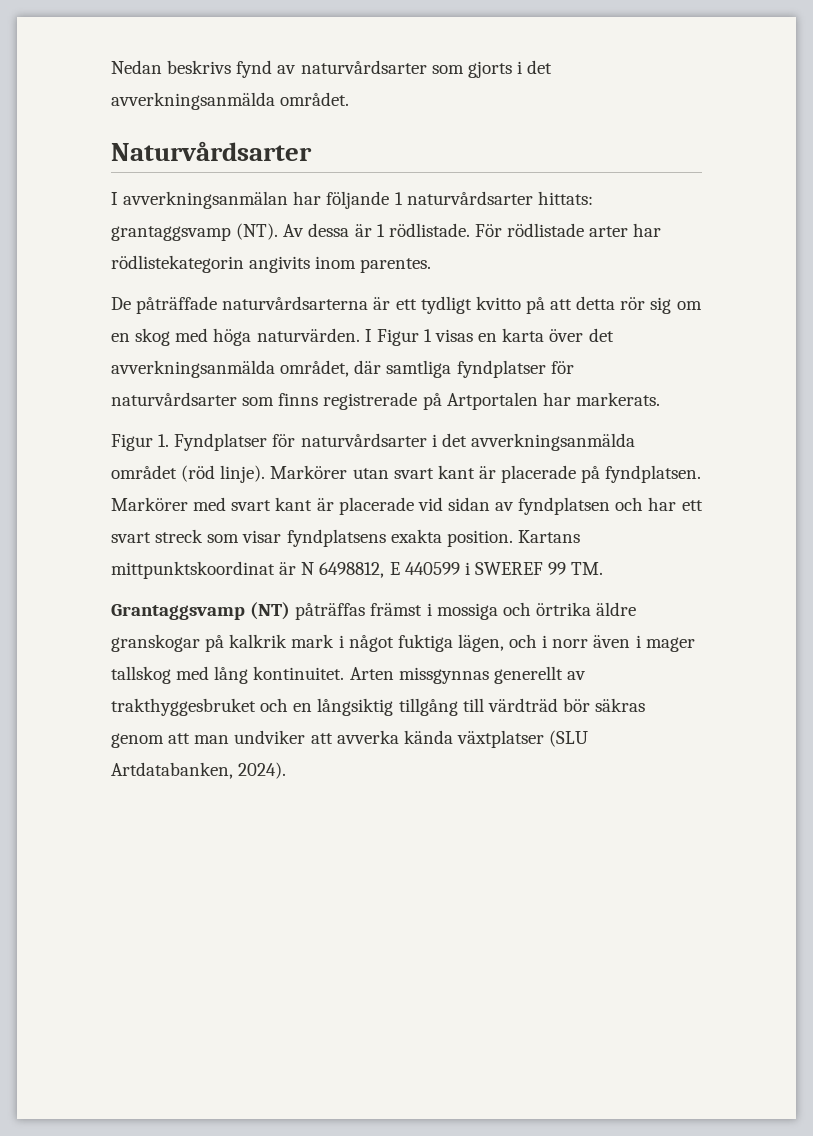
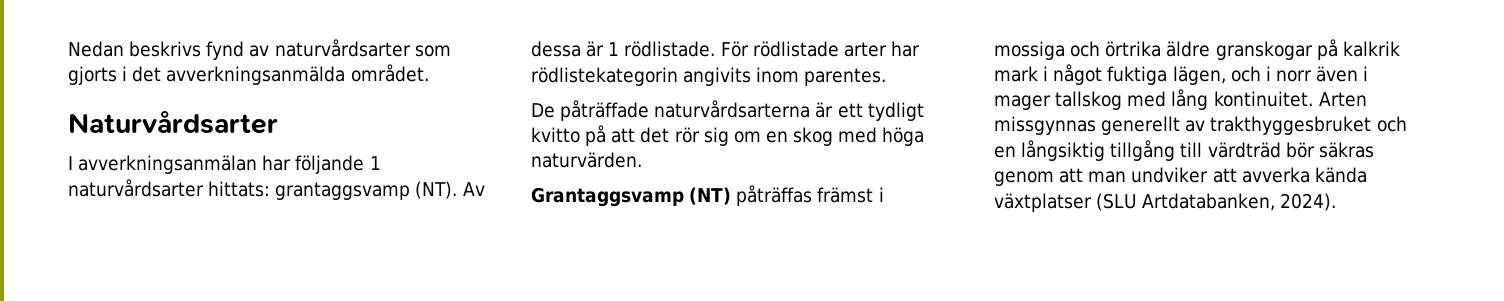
[576,296,616,310] detta -> [640,127,670,143] det
[364,328,614,346] [111,360,574,378] [111,392,660,410] [111,433,635,451] [111,465,702,483] [111,497,703,515] [111,529,580,547] [111,561,604,579] I Figur 1 visas en karta över det avverkningsanmälda området, där samtliga fyndplatser för naturvårdsarter som finns registrerade på Artportalen har markerats. // Figur 1. Fyndplatser för naturvårdsarter i det avverkningsanmälda området (röd linje). Markörer utan svart kant är placerade på fyndplatsen. Markörer med svart kant är placerade vid sidan av fyndplatsen och har ett svart streck som visar fyndplatsens exakta position. Kartans mittpunktskoordinat är N 6498812, E 440599 i SWEREF 99 TM. -> (642, 160) none

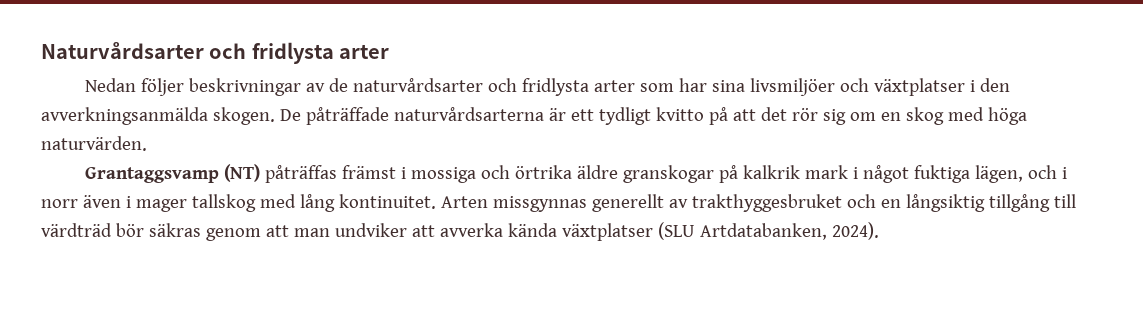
[68,39,451,60] [68,64,429,85] [68,111,278,134] [68,155,381,174] [68,179,485,200] [531,41,920,57] [531,67,887,86] Nedan beskrivs fynd av naturvårdsarter som gjorts i det avverkningsanmälda området. // Naturvårdsarter // I avverkningsanmälan har följande 1 naturvårdsarter hittats: grantaggsvamp (NT). Av dessa är 1 rödlistade. För rödlistade arter har rödlistekategorin angivits inom parentes. // -> [41,42,390,64] [84,78,1010,96] [41,107,275,125] Naturvårdsarter och fridlysta arter // Nedan följer beskrivningar av de naturvårdsarter och fridlysta arter som har sina livsmiljöer och växtplatser i den avverkningsanmälda skogen.

